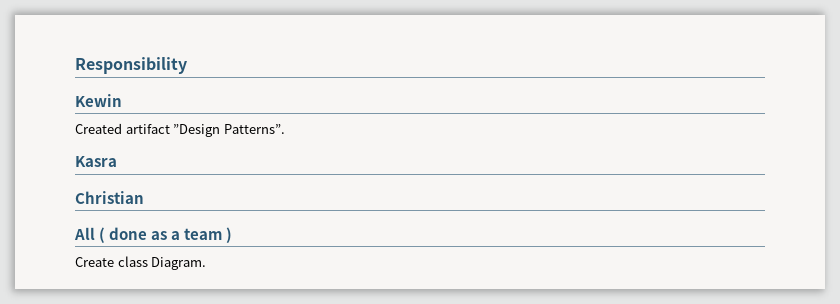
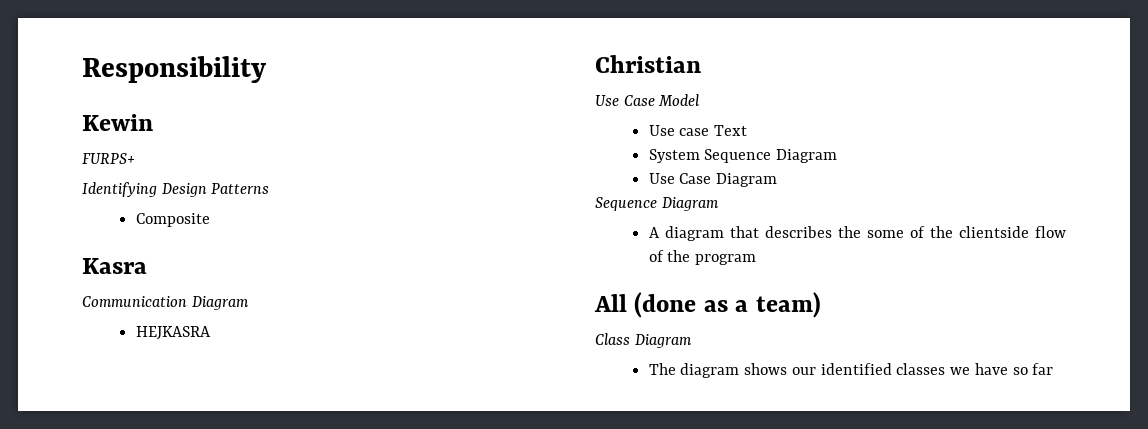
[75,123,285,137] [75,156,117,167] [75,191,144,204] [74,227,233,243] [75,256,207,270] Created artifact ”Design Patterns”. // Kasra // Christian // All ( done as a team ) // Create class Diagram. -> [82,153,135,164] [82,182,270,197] [135,213,210,227] [82,258,147,274] [82,296,249,310] [135,326,211,340] [595,55,701,73] [595,94,700,106] [648,125,748,136] [648,149,838,163] [648,173,778,187] [595,197,719,211] [648,226,1066,241] [648,250,757,265] [594,292,821,318] [595,333,692,348] [648,363,1054,378] FURPS+ // Identifying Design Patterns // Composite // Kasra // Communication Diagram // HEJKASRA // Christian // Use Case Model // Use case Text // System Sequence Diagram // Use Case Diagram // Sequence Diagram // A diagram that describes the some of the clientside flow of the program // All (done as a team) // Class Diagram // The diagram shows our identified classes we have so far

